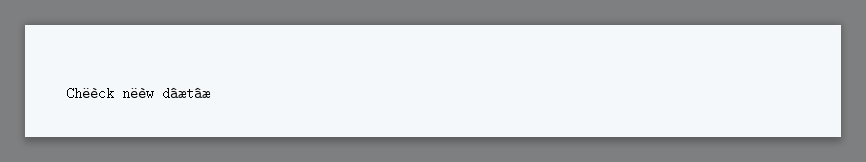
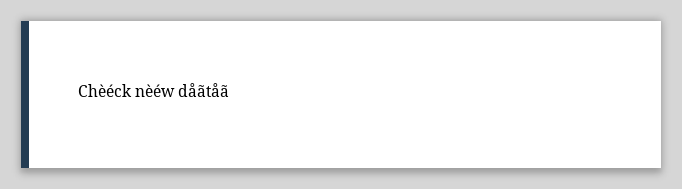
[66,87,211,100] Chëèck nëèw dâætâæ -> [78,83,230,97] Chèéck nèéw dåãtåã

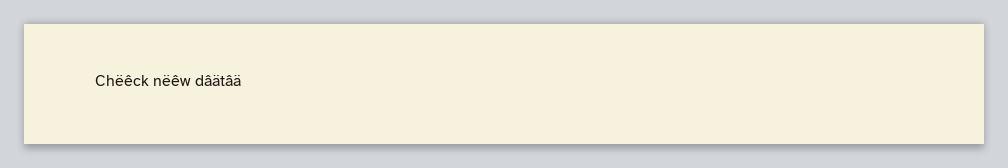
[78,83,230,97] Chèéck nèéw dåãtåã -> [95,75,241,86] Chëêck nëêw dâätâä

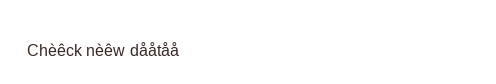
[95,75,241,86] Chëêck nëêw dâätâä -> [27,42,179,56] Chèêck nèêw dååtåå

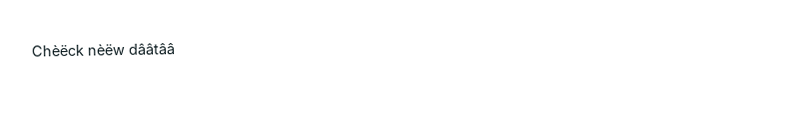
[27,42,179,56] Chèêck nèêw dååtåå -> [31,42,175,57] Chèëck nèëw dââtââ

